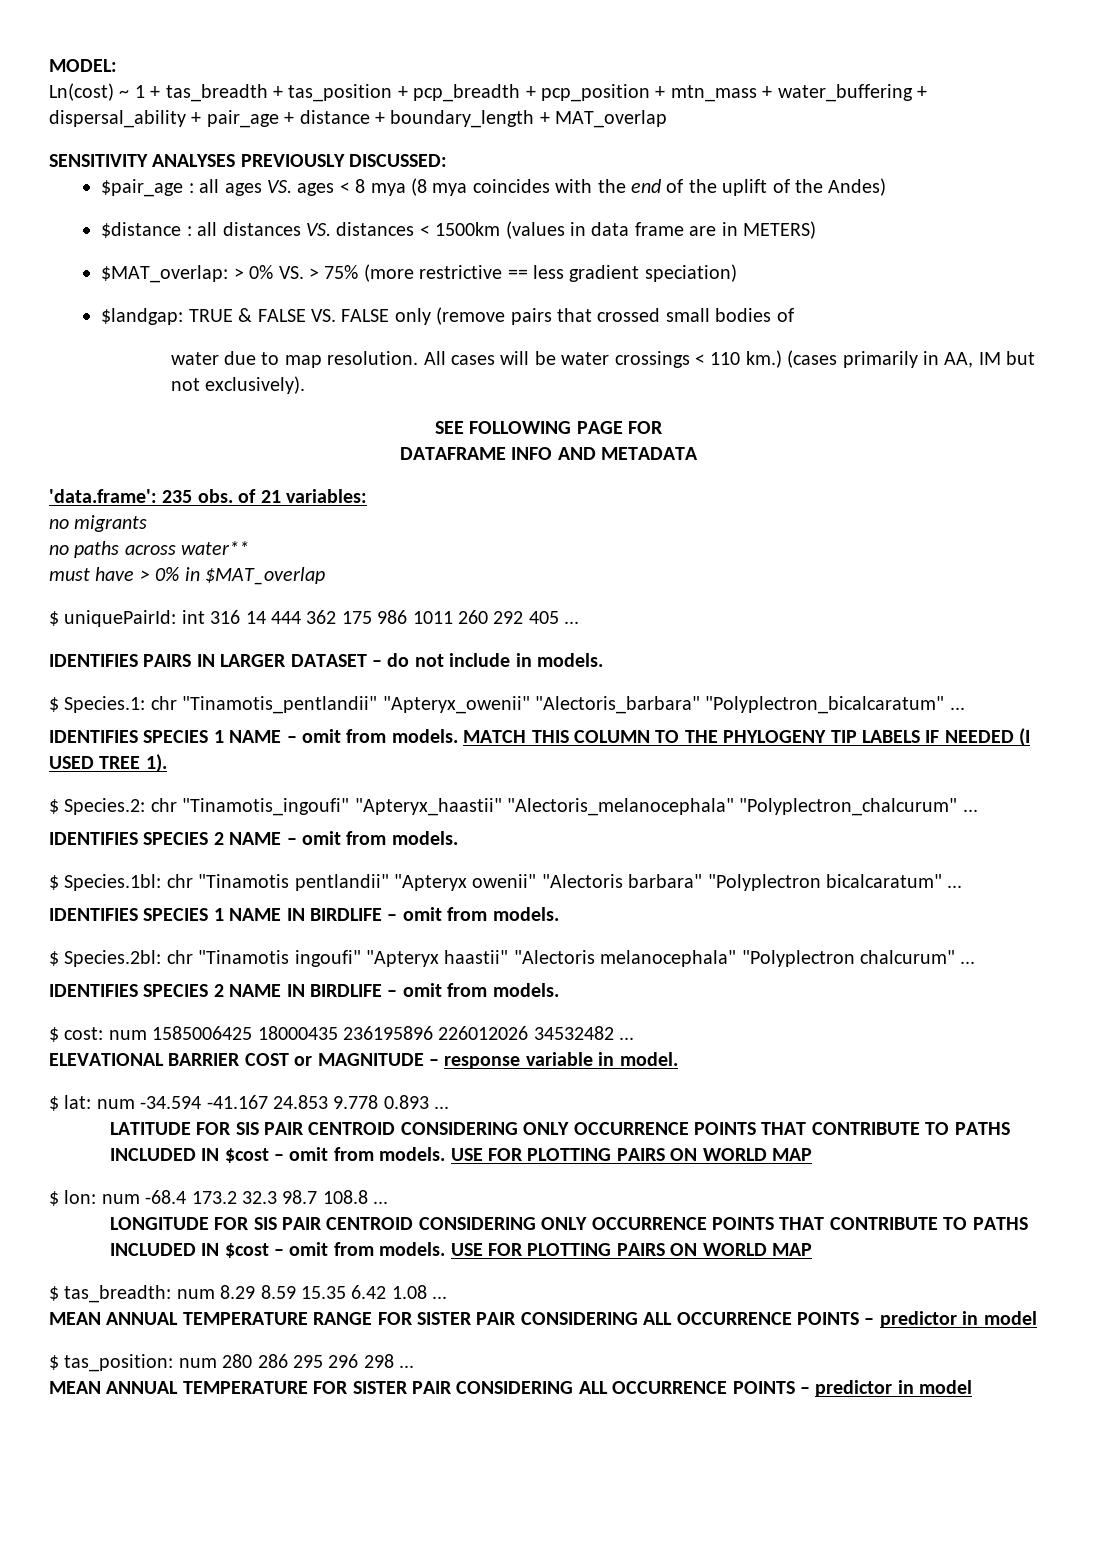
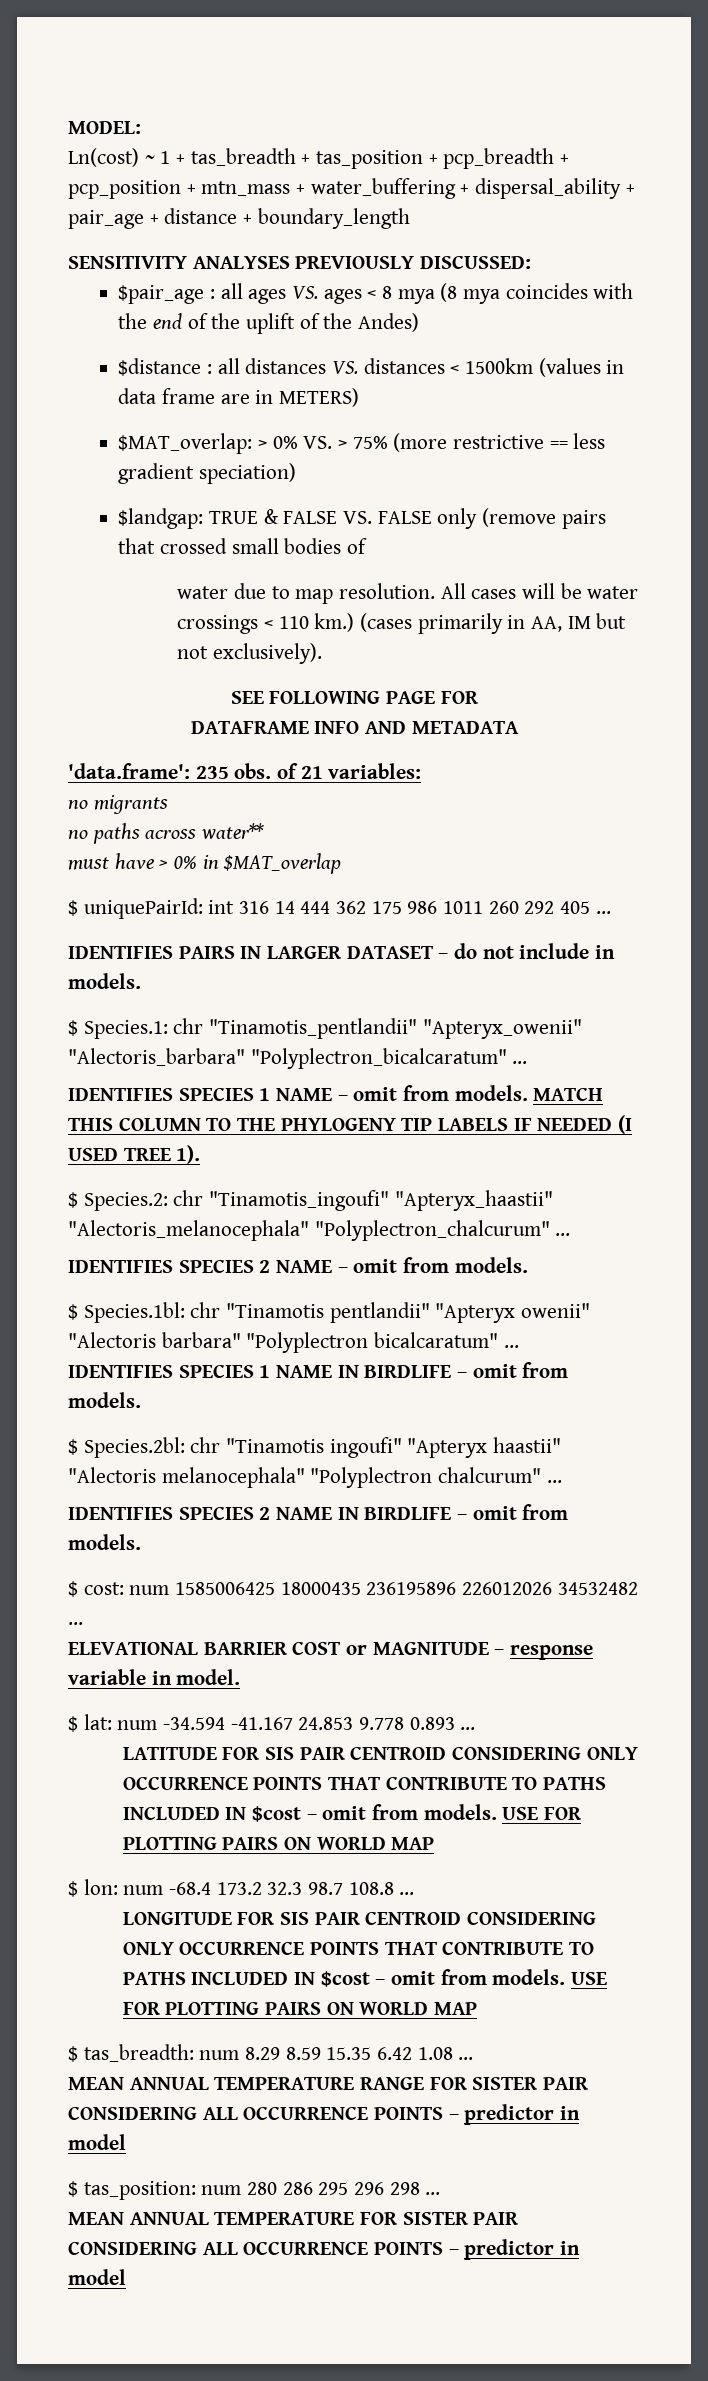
[539,110,668,128] + MAT_overlap -> (410, 218) none

